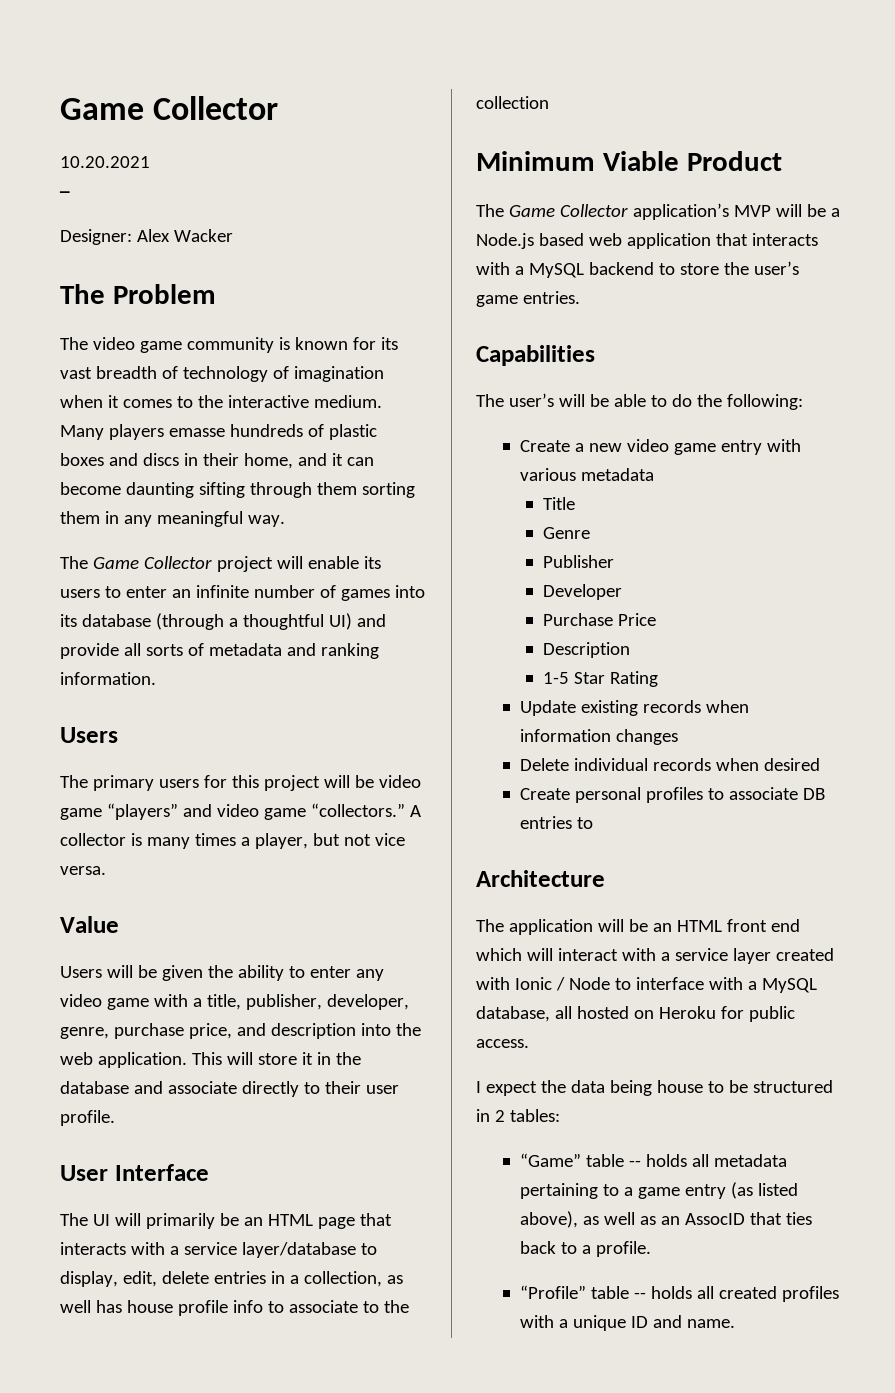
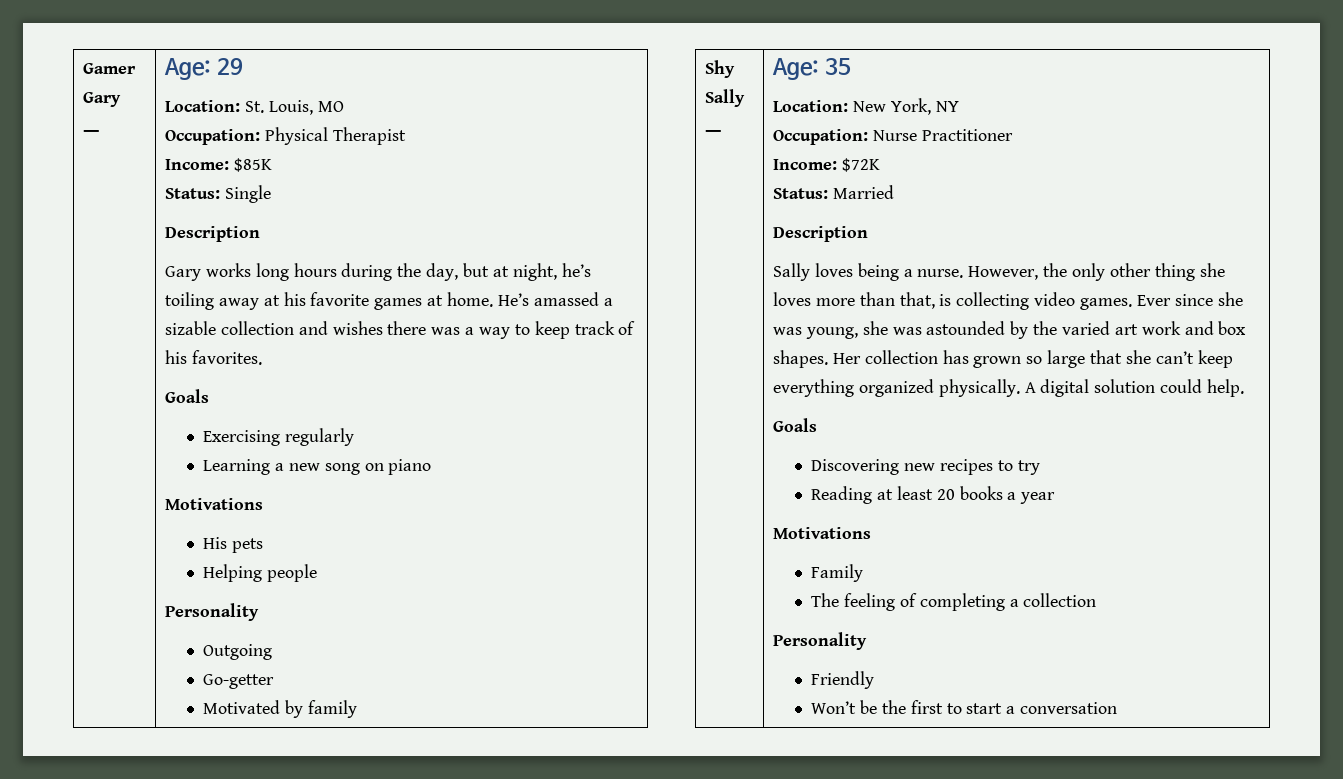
[60,96,279,120] [60,156,150,168] [59,191,70,197] [60,229,233,245] [60,284,216,304] [60,337,398,353] [60,366,384,382] [60,395,382,408] [60,424,377,440] [60,453,374,469] [60,482,415,498] [60,511,285,527] [60,556,381,572] [60,585,425,601] [60,613,386,630] [60,643,379,659] [60,672,156,685] [60,727,118,743] [60,775,421,791] [60,803,421,820] [60,833,405,849] [60,866,106,875] [60,916,119,933] [60,965,384,981] [60,994,409,1010] [60,1023,421,1039] [60,1052,361,1068] [60,1081,399,1097] [60,1110,115,1126] [60,1164,209,1181] [60,1213,392,1229] [60,1242,377,1258] [60,1271,403,1287] [60,1300,409,1316] [476,96,549,109] [476,151,782,171] [476,203,840,220] [476,233,818,249] [476,261,799,278] [476,291,580,307] [476,345,595,366] [476,393,803,410] [519,439,801,455] [519,468,654,481] [543,497,576,510] [543,527,591,539] [543,555,615,568] [543,584,623,600] [543,613,657,626] [543,642,631,658] [543,671,659,687] [519,700,749,716] [519,729,678,745] [519,758,820,771] [519,787,825,803] [519,816,593,829] [476,870,605,887] [476,919,800,935] [476,948,834,964] [476,977,817,993] [476,1006,795,1022] [476,1039,529,1048] [476,1080,833,1096] [476,1109,560,1122] [519,1153,787,1167] [519,1182,798,1199] [519,1211,812,1228] [519,1241,651,1257] [519,1285,839,1302] [519,1315,735,1331] Game Collector // 10.20.2021 // ─ // Designer: Alex Wacker // The Problem // The video game community is known for its vast breadth of technology of imagination when it comes to the interactive medium. Many players emasse hundreds of plastic boxes and discs in their home, and it can become daunting sifting through them sorting them in any meaningful way. // The Game Collector project will enable its users to enter an infinite number of games into its database (through a thoughtful UI) and provide all sorts of metadata and ranking information. // Users // The primary users for this project will be video game “players” and video game “collectors.” A collector is many times a player, but not vice versa. // Value // Users will be given the ability to enter any video game with a title, publisher, developer, genre, purchase price, and description into the web application. This will store it in the database and associate directly to their user profile. // User Interface // The UI will primarily be an HTML page that interacts with a service layer/database to display, edit, delete entries in a collection, as well has house profile info to associate to the collection // Minimum Viable Product // The Game Collector application’s MVP will be a Node.js based web application that interacts with a MySQL backend to store the user’s game entries. // Capabilities // The user’s will be able to do the following: // Create a new video game entry with various metadata // Title // Genre // Publisher // Developer // Purchase Price // Description // 1-5 Star Rating // Update existing records when information changes // Delete individual records when desired // Create personal profiles to associate DB entries to // Architecture // The application will be an HTML front end which will interact with a service layer created with Ionic / Node to interface with a MySQL database, all hosted on Heroku for public access. // I expect the data being house to be structured in 2 tables: // “Game” table -- holds all metadata pertaining to a game entry (as listed above), as well as an AssocID that ties back to a profile. // “Profile” table -- holds all created profiles with a unique ID and name. -> [83,63,137,74] [83,92,122,107] [83,130,101,138] [164,58,243,80] [165,100,344,115] [165,127,406,145] [165,158,272,172] [165,185,271,203] [165,226,261,242] [165,263,591,281] [165,292,613,310] [165,321,636,339] [165,350,262,365] [165,389,210,403] [203,428,355,446] [203,459,432,475] [165,498,264,510] [203,537,264,553] [203,564,318,582] [165,603,260,621] [203,644,273,660] [203,674,275,689] [203,700,357,718] [705,60,736,78] [705,89,746,107] [705,130,723,138] [772,58,851,80] [773,98,959,115] [773,129,1013,145] [773,158,880,172] [773,185,894,199] [773,226,869,242] [773,263,1225,281] [773,292,1243,310] [773,321,1247,339] [773,350,1233,368] [773,379,1245,397] [773,418,818,432] [811,459,1040,475] [811,486,1056,504] [773,527,872,539] [811,564,864,582] [811,593,1097,611] [773,632,868,650] [811,671,875,689] [811,700,1118,714] Gamer Gary // ㅡ | Age: 29 // Location: St. Louis, MO // Occupation: Physical Therapist // Income: $85K // Status: Single // Description // Gary works long hours during the day, but at night, he’s toiling away at his favorite games at home. He’s amassed a sizable collection and wishes there was a way to keep track of his favorites. // Goals // Exercising regularly // Learning a new song on piano // Motivations // His pets // Helping people // Personality // Outgoing // Go-getter // Motivated by family // Shy Sally // ㅡ | Age: 35 // Location: New York, NY // Occupation: Nurse Practitioner // Income: $72K // Status: Married // Description // Sally loves being a nurse. However, the only other thing she loves more than that, is collecting video games. Ever since she was young, she was astounded by the varied art work and box shapes. Her collection has grown so large that she can’t keep everything organized physically. A digital solution could help. // Goals // Discovering new recipes to try // Reading at least 20 books a year // Motivations // Family // The feeling of completing a collection // Personality // Friendly // Won’t be the first to start a conversation

